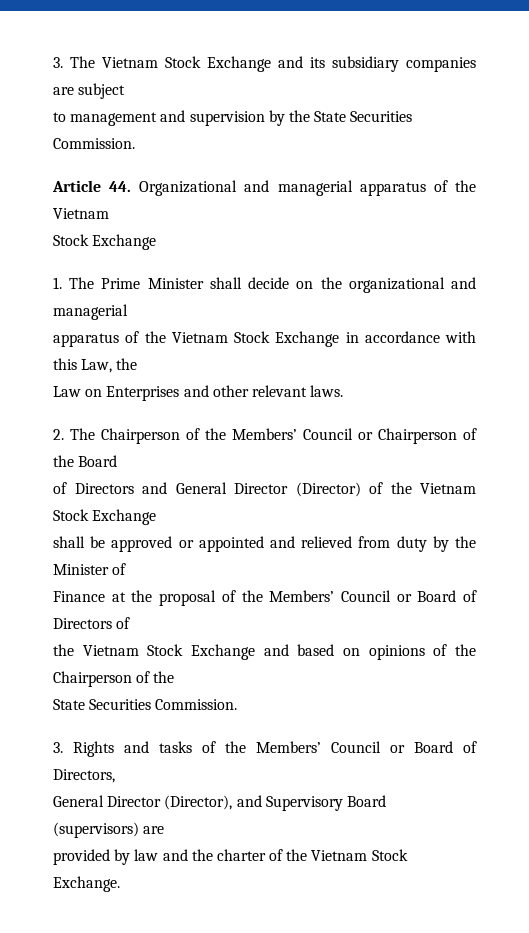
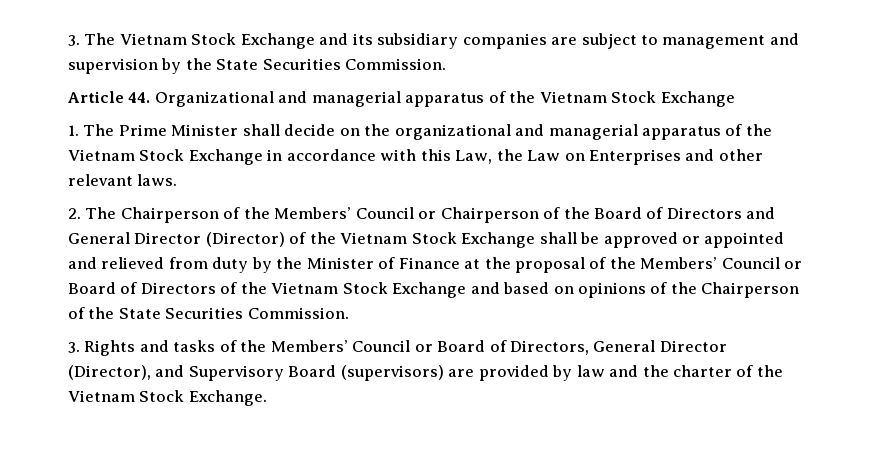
(126, 91) // -> (637, 41) none
(109, 213) // -> (607, 97) none
(128, 312) // -> (638, 132) none
(138, 364) // -> (523, 155) none
(118, 461) // -> (643, 213) none
(157, 517) // -> (536, 240) none
(127, 569) // -> (396, 263) none
(131, 623) // -> (238, 288) none
(175, 677) // -> (115, 313) none
(115, 776) // -> (590, 347) none
(165, 830) // -> (475, 373) none

